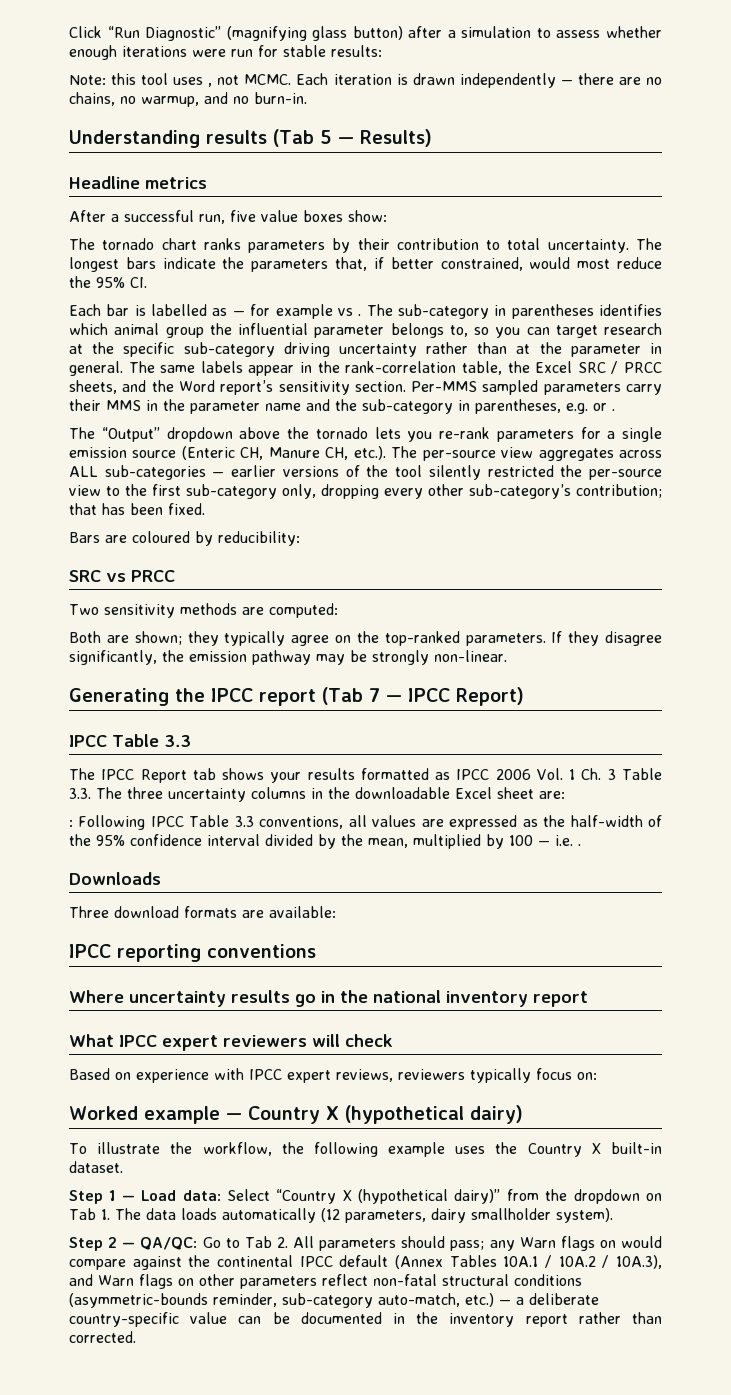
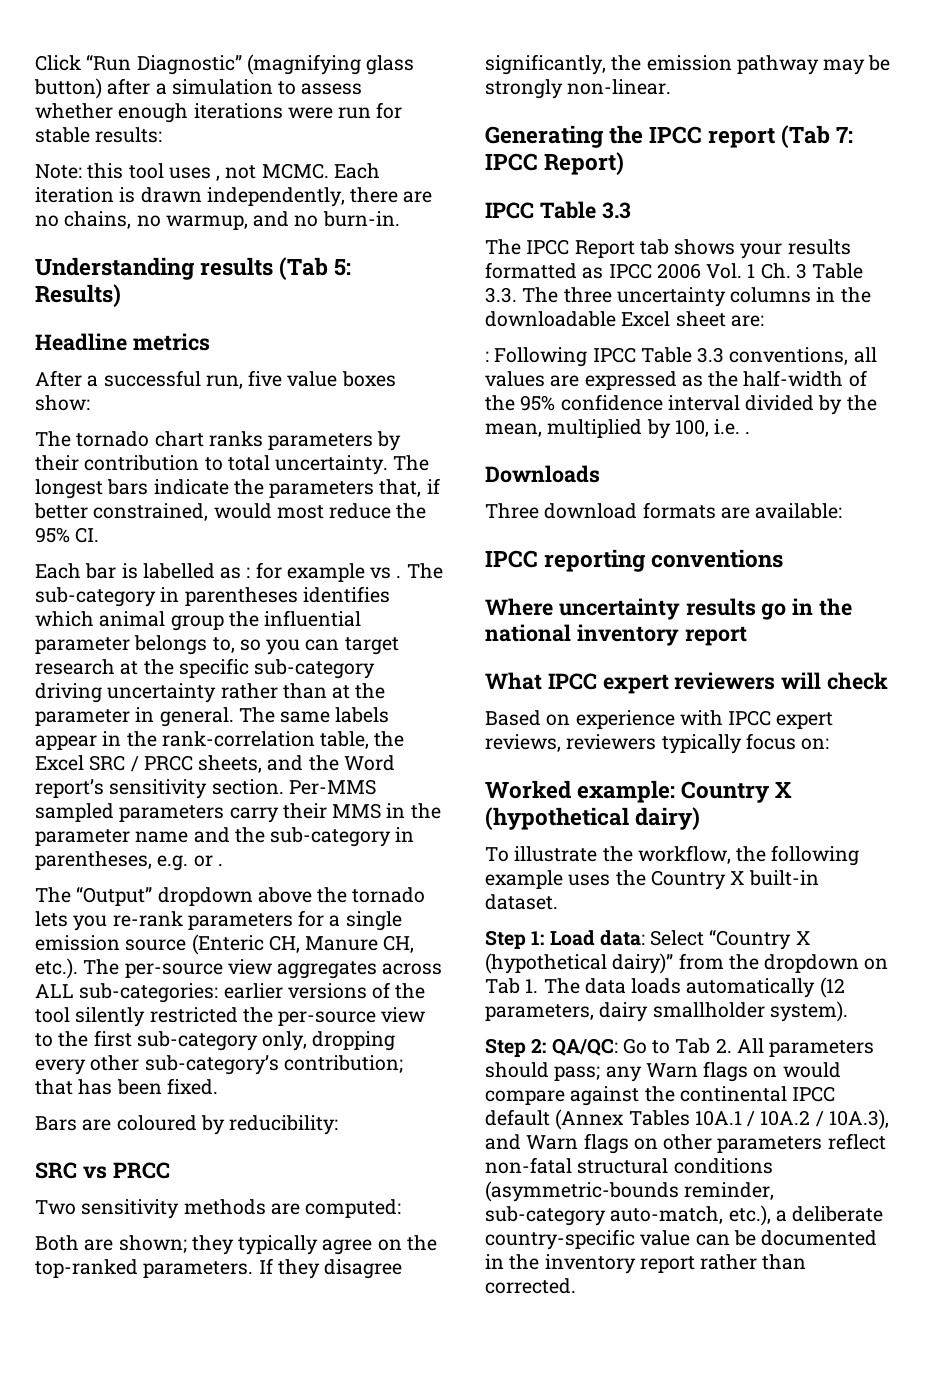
[459,73,573,88] independently — -> [206,187,345,207] independently,
[319,130,354,144] 5 — -> [334,259,352,276] 5:
[232,311,245,316] — -> [246,567,251,578] :
[104,465,225,480] sub-categories — -> [79,983,219,1003] sub-categories:
[368,688,402,702] 7 — -> [836,127,854,143] 7:
[509,835,550,846] 100 — -> [674,419,709,437] 100,
[143,1106,242,1124] example — -> [577,780,676,803] example:
[109,1190,135,1201] 1 — -> [531,931,545,945] 1:
[108,1237,136,1248] 2 — -> [531,1038,547,1053] 2:
[465,1293,511,1307] etc.) — -> [728,1205,771,1226] etc.),

